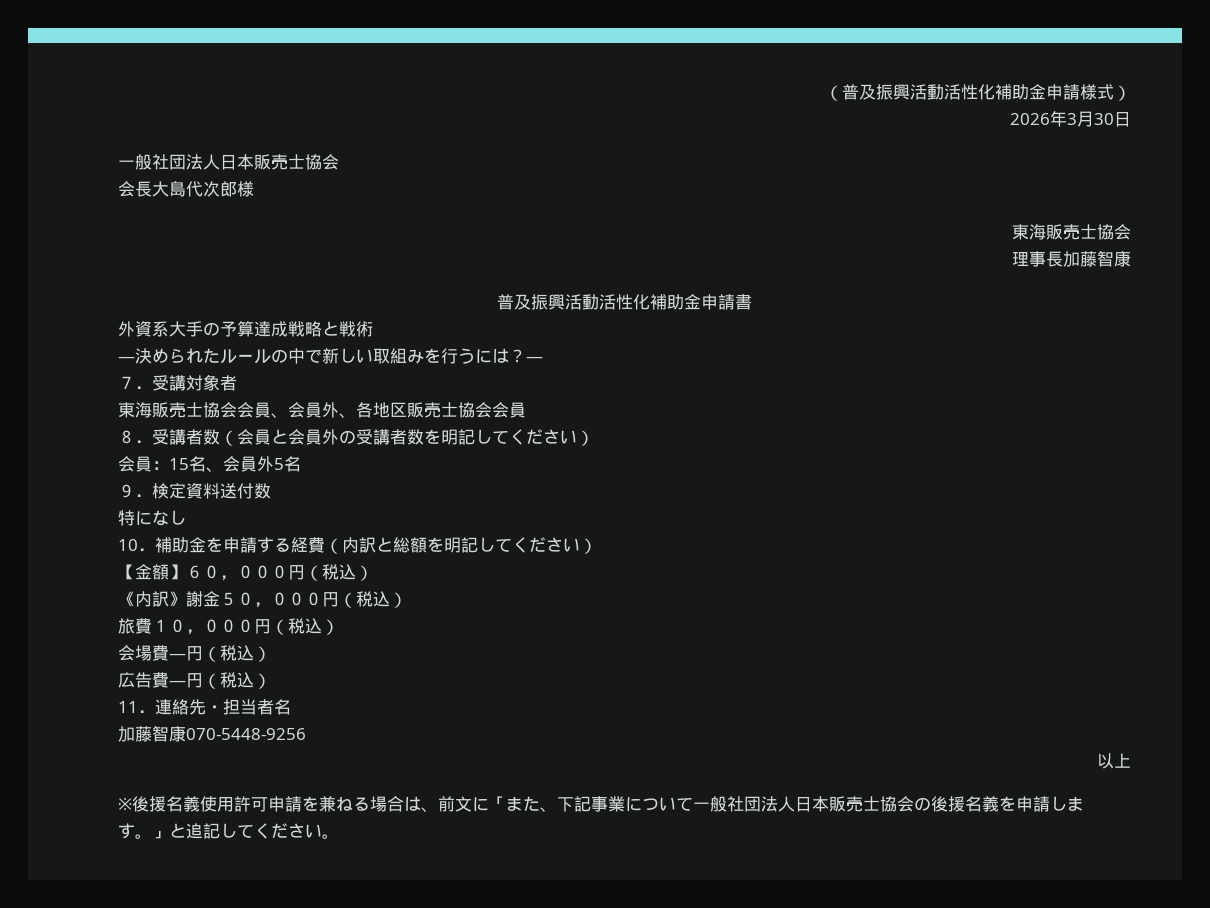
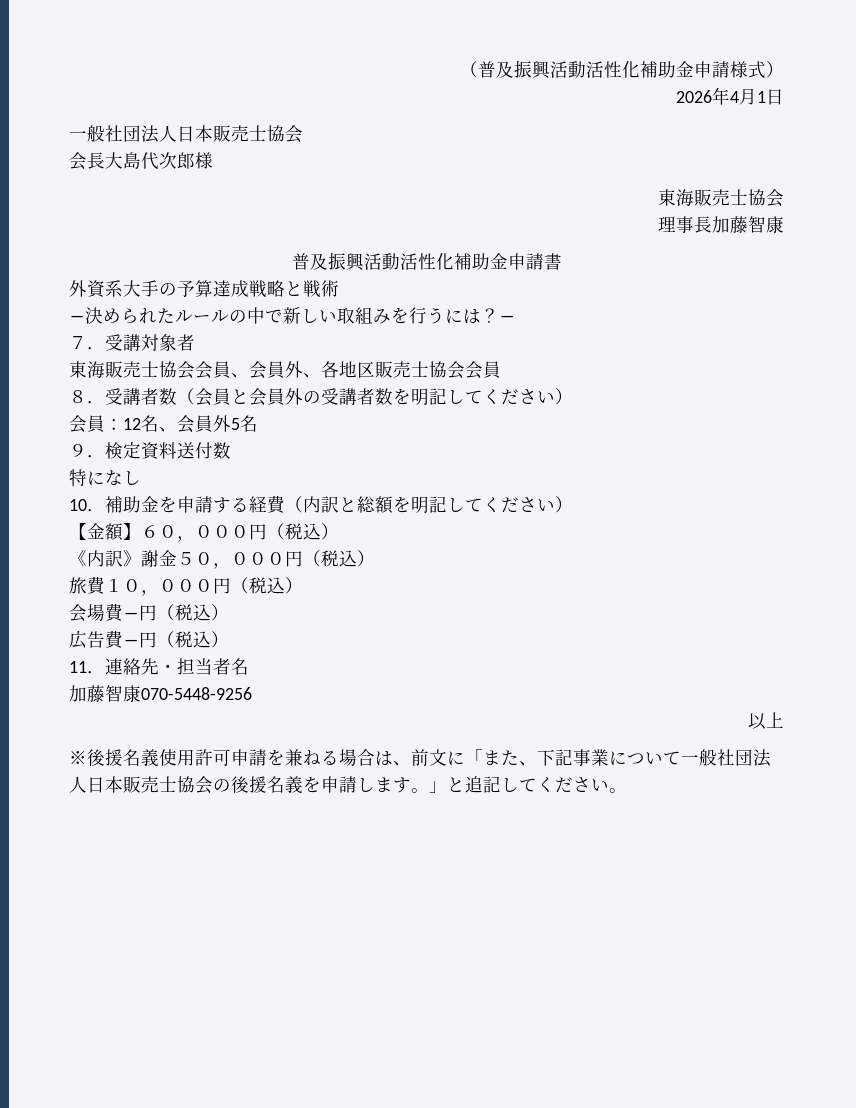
[1067,111,1114,127] 3月30 -> [730,88,766,105] 4月1
[169,458,189,470] 15 -> [123,418,141,430] 12

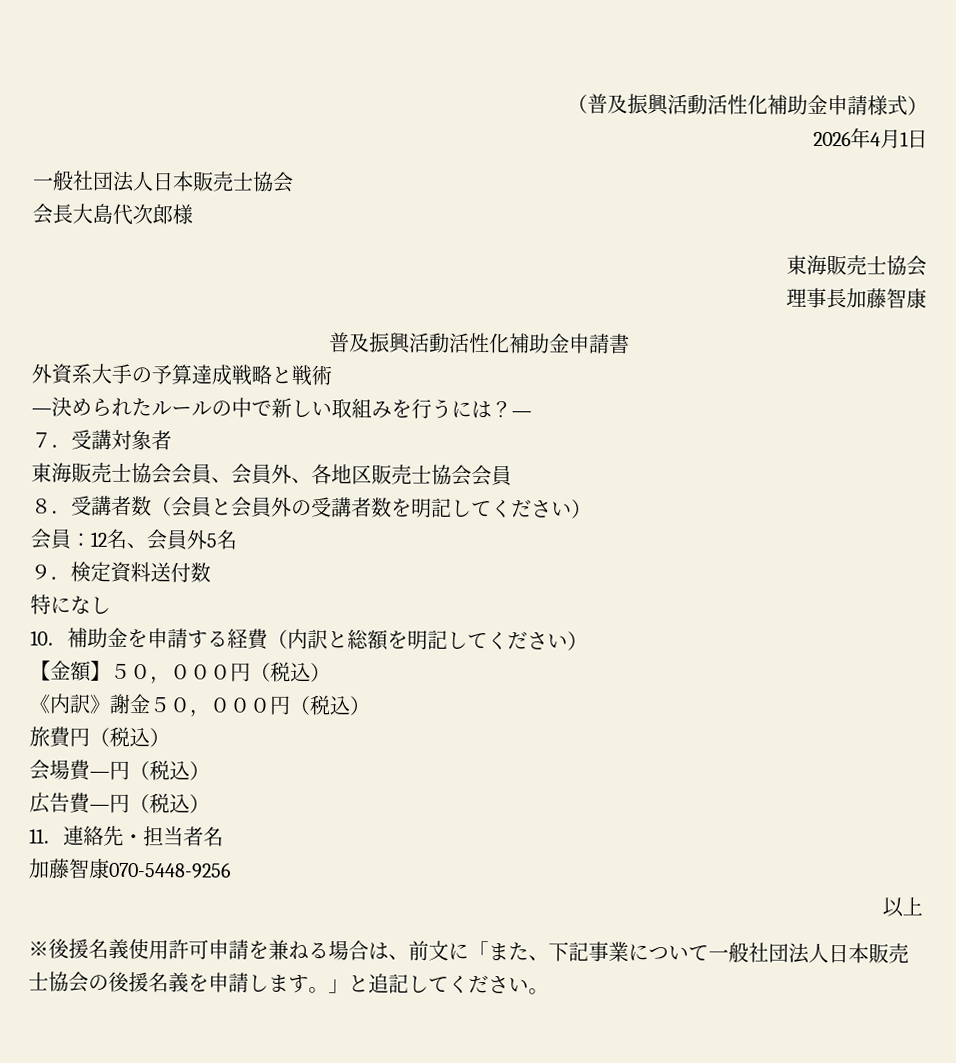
[141,525,159,538] ６ -> [110,663,131,679] ５
[105,579,213,596] １０，０００ -> (71, 737) none

